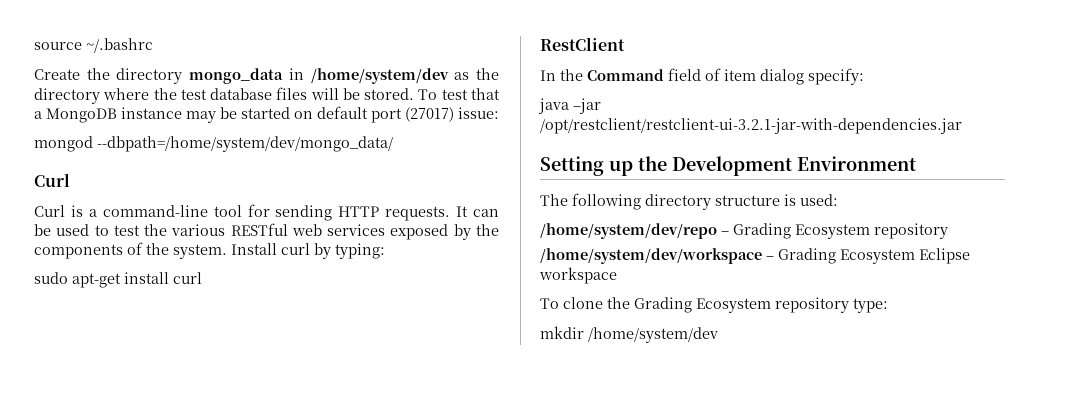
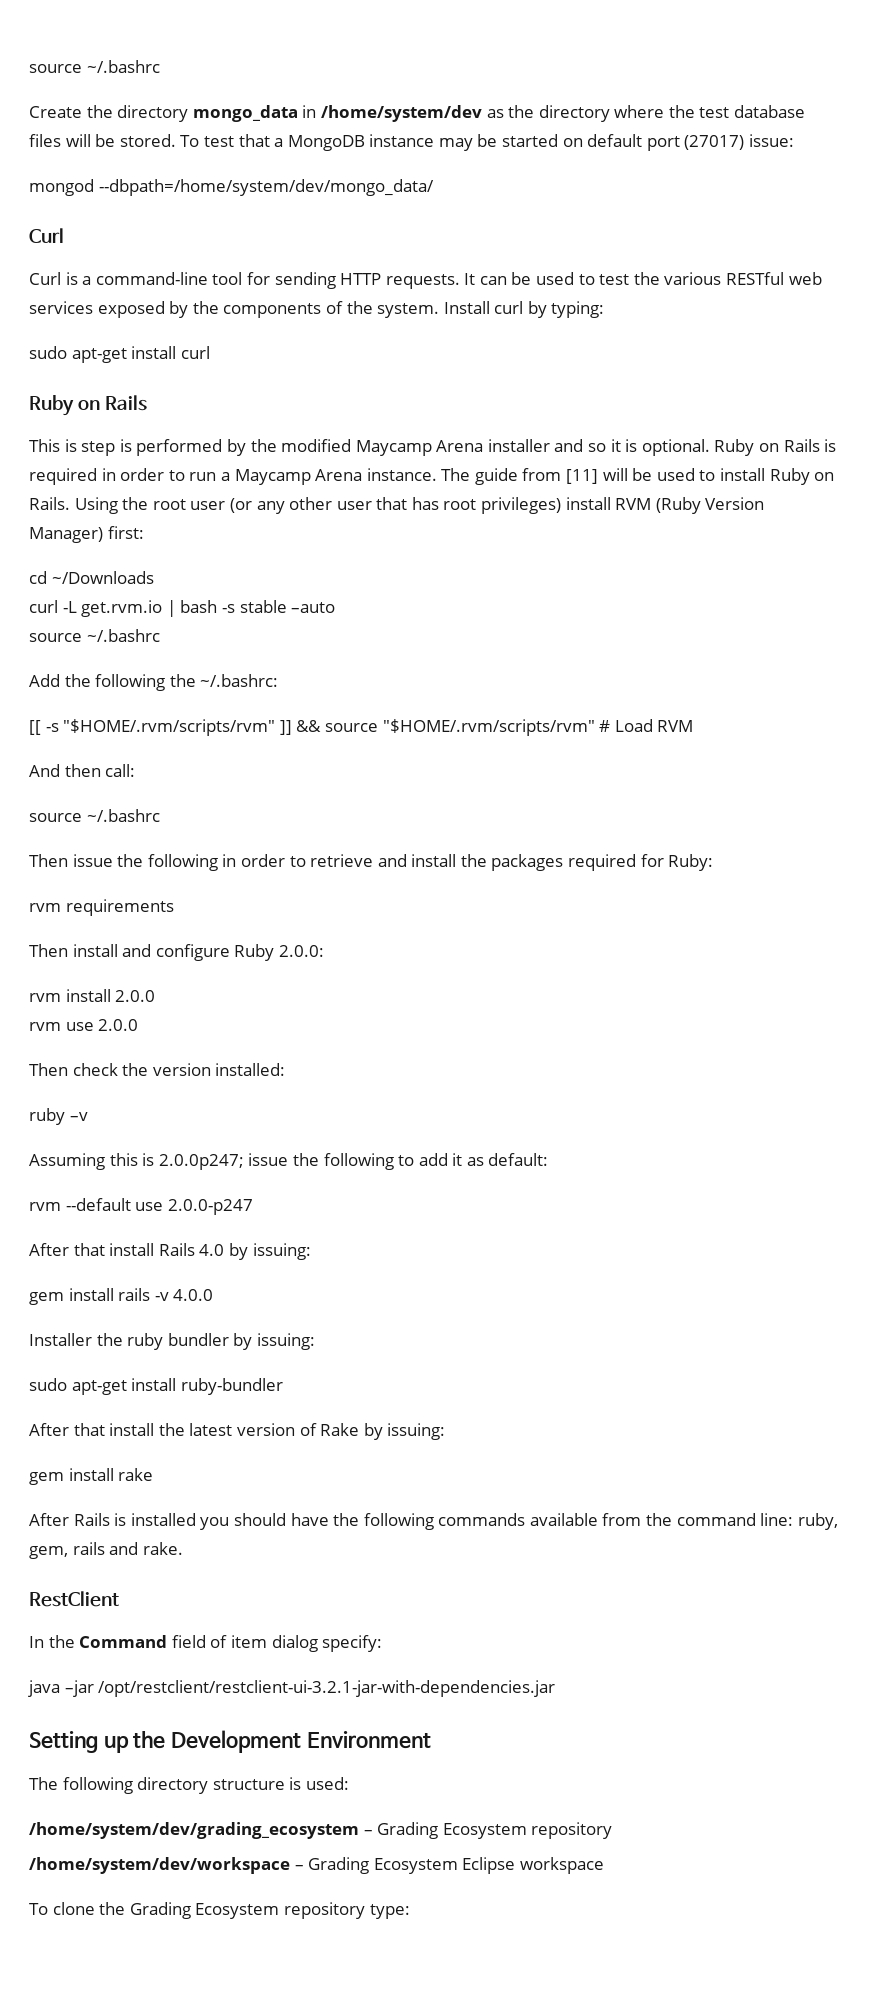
(202, 278) none -> [29,395,148,416] [29,439,837,456] [29,468,835,485] [29,497,765,514] [29,526,144,543] [29,571,154,584] [29,600,336,617] [29,629,160,642] [29,674,279,691] [29,719,694,736] [29,764,136,777] [29,809,160,822] [29,854,714,871] [29,899,174,916] [29,944,324,961] [29,989,156,1002] [29,1019,139,1031] [29,1063,286,1076] [29,1108,88,1125] [29,1153,549,1170] [29,1198,253,1215] [29,1243,311,1260] [29,1288,214,1305] [29,1333,315,1350] [29,1378,283,1395] [29,1423,446,1440] [29,1468,154,1485] [29,1513,838,1530] [29,1542,183,1559] // Ruby on Rails // This is step is performed by the modified Maycamp Arena installer and so it is optional. Ruby on Rails is required in order to run a Maycamp Arena instance. The guide from [11] will be used to install Ruby on Rails. Using the root user (or any other user that has root privileges) install RVM (Ruby Version Manager) first: // cd ~/Downloads // curl -L get.rvm.io | bash -s stable –auto // source ~/.bashrc // Add the following the ~/.bashrc: // [[ -s "$HOME/.rvm/scripts/rvm" ]] && source "$HOME/.rvm/scripts/rvm" # Load RVM // And then call: // source ~/.bashrc // Then issue the following in order to retrieve and install the packages required for Ruby: // rvm requirements // Then install and configure Ruby 2.0.0: // rvm install 2.0.0 // rvm use 2.0.0 // Then check the version installed: // ruby –v // Assuming this is 2.0.0p247; issue the following to add it as default: // rvm --default use 2.0.0-p247 // After that install Rails 4.0 by issuing: // gem install rails -v 4.0.0 // Installer the ruby bundler by issuing: // sudo apt-get install ruby-bundler // After that install the latest version of Rake by issuing: // gem install rake // After Rails is installed you should have the following commands available from the command line: ruby, gem, rails and rake.
[540,223,717,239] /home/system/dev/repo -> [29,1822,359,1839] /home/system/dev/grading_ecosystem
[540,326,718,343] // mkdir /home/system/dev -> (410, 1911) none

